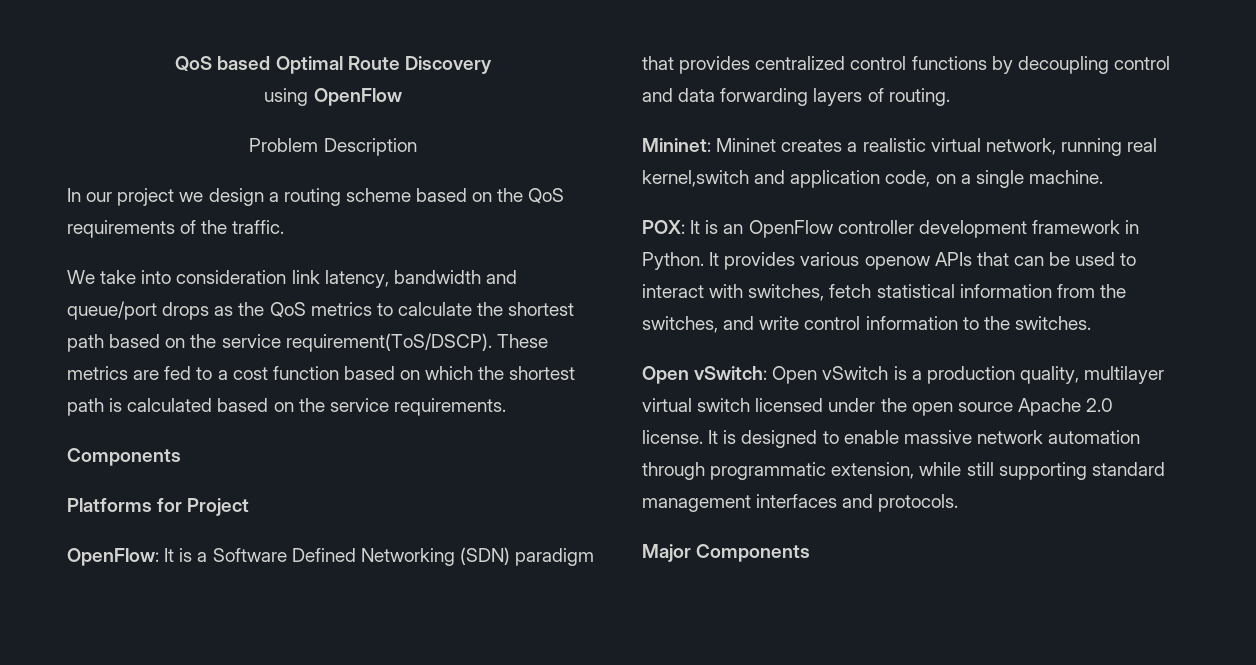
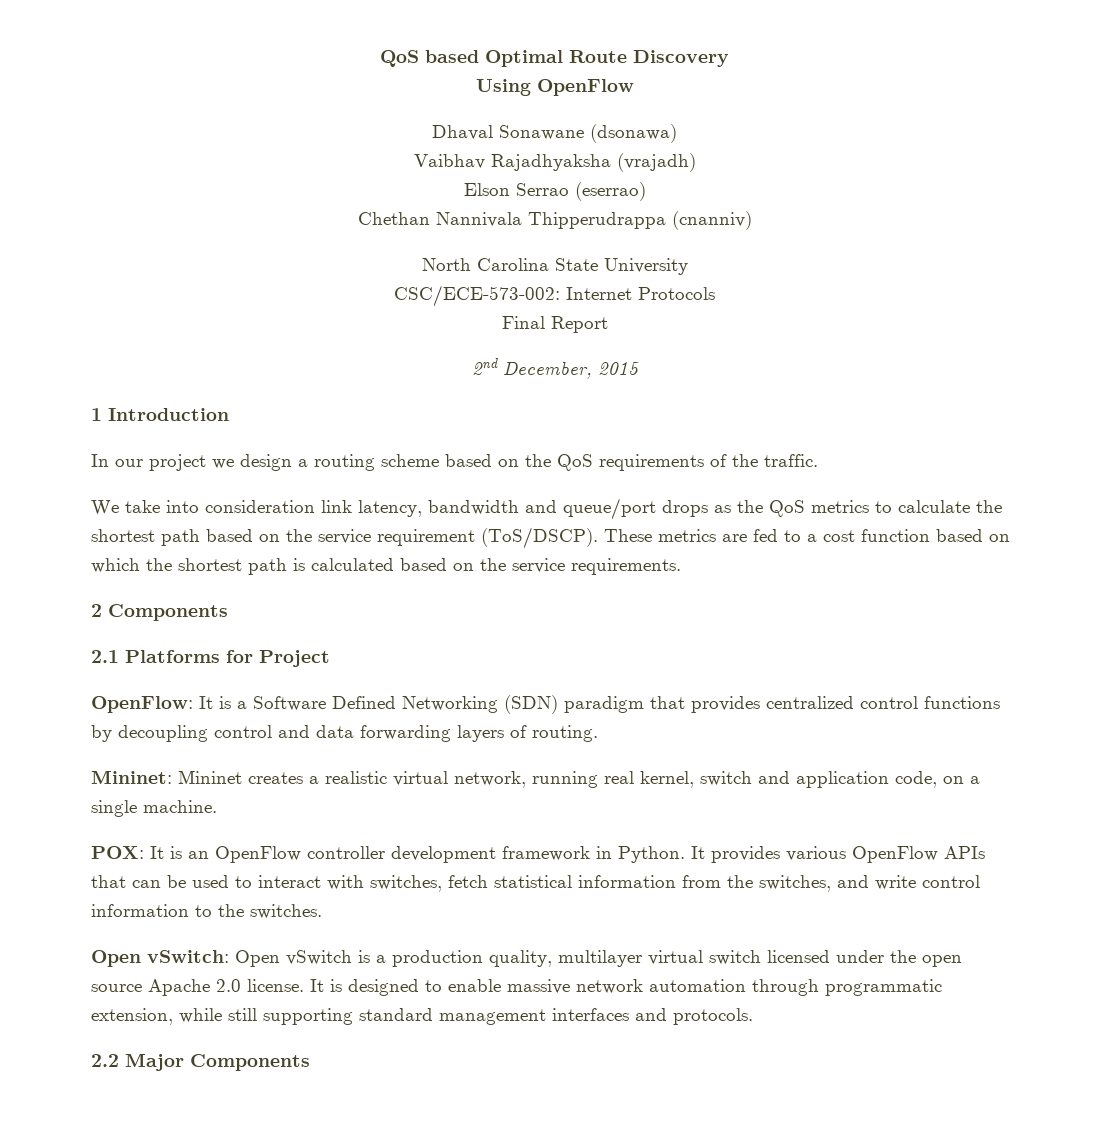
[264,88,309,106] using -> [475,79,531,96] Using
[249,138,417,156] Problem Description -> [432,124,677,143] [413,153,696,172] [463,182,646,201] [357,211,752,230] [421,258,688,275] [394,285,715,307] [501,316,608,333] [471,358,639,379] [91,408,229,421] Dhaval Sonawane (dsonawa) // Vaibhav Rajadhyaksha (vrajadh) // Elson Serrao (eserrao) // Chethan Nannivala Thipperudrappa (cnanniv) // North Carolina State University // CSC/ECE-573-002: Internet Protocols // Final Report // 2nd December, 2015 // 1 Introduction
[285,333,492,352] requirement(ToS/DSCP). -> [377,527,598,549] requirement (ToS/DSCP).
(506, 407) none -> [91,604,102,617] 2
(181, 457) none -> [91,650,119,663] 2.1
[642,170,749,187] kernel,switch -> [640,771,752,788] kernel, switch
[864,256,930,270] openow -> [852,846,938,863] OpenFlow
(959, 503) none -> [91,1054,119,1067] 2.2

